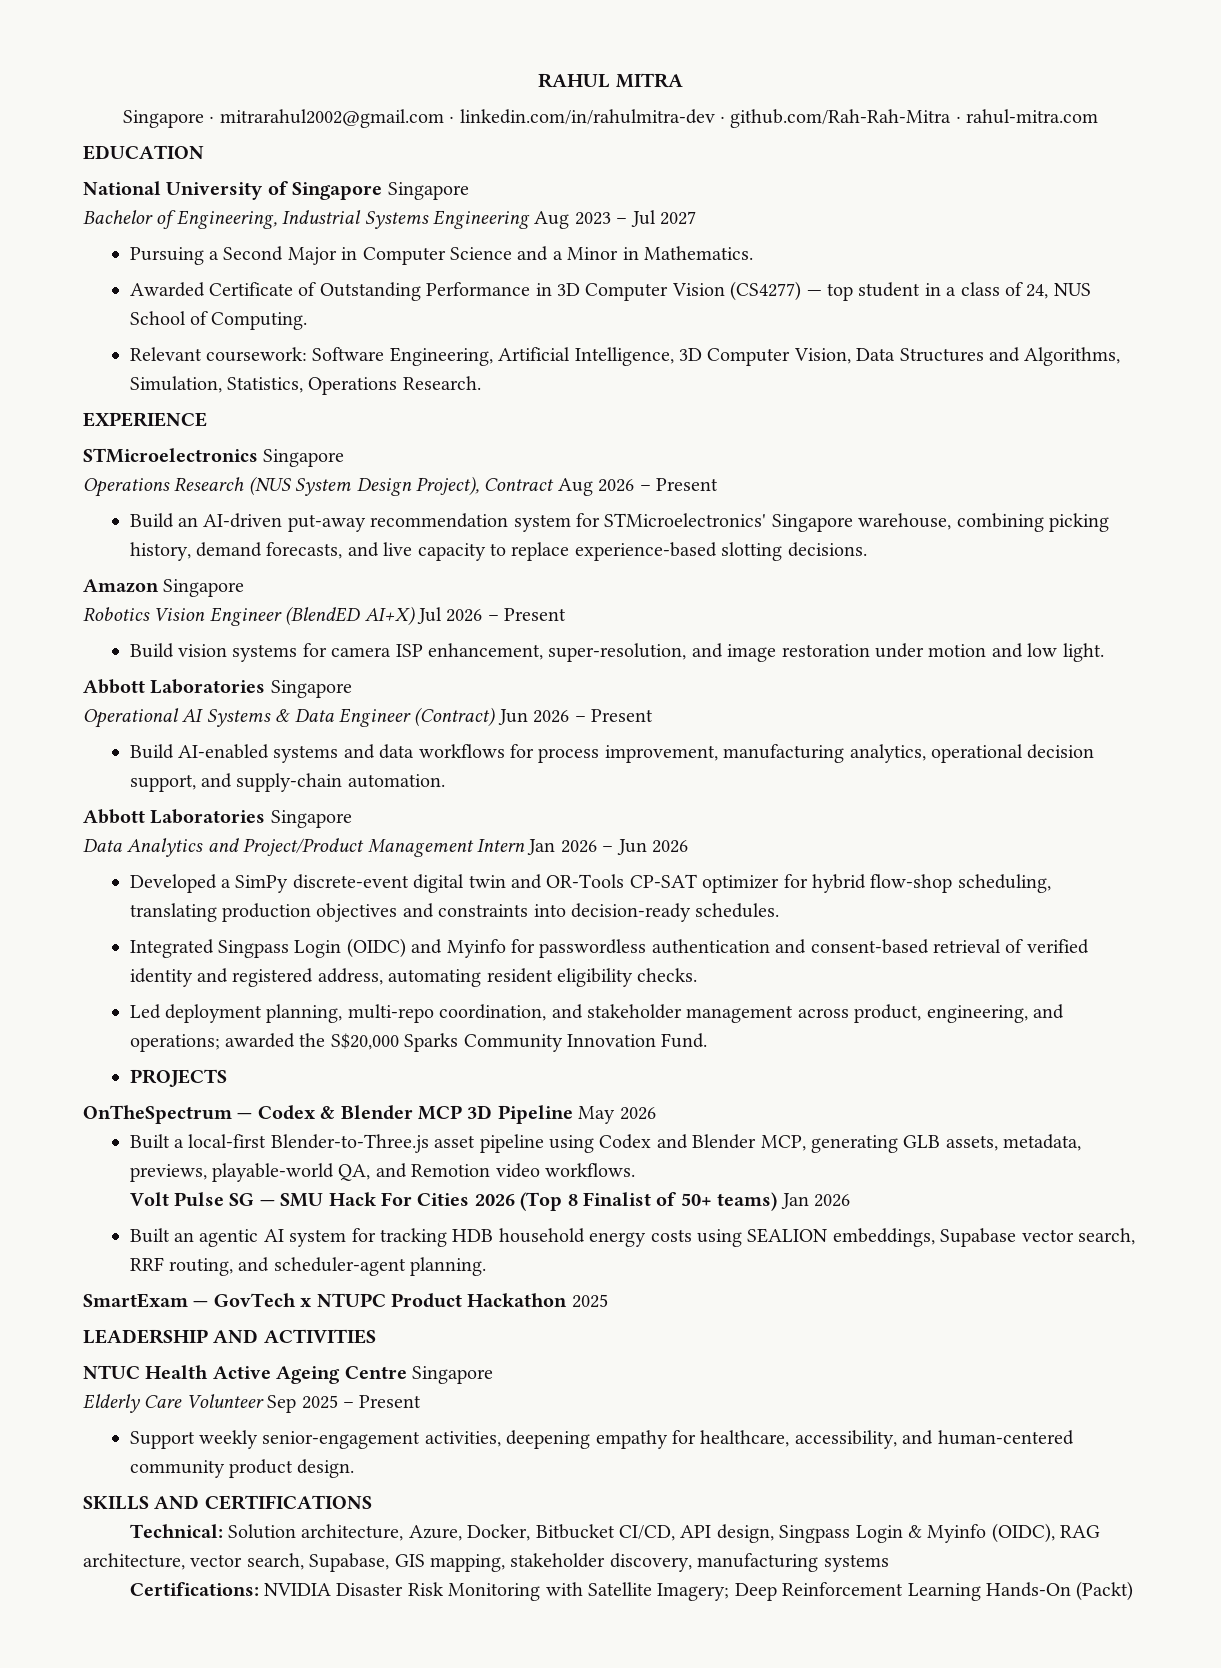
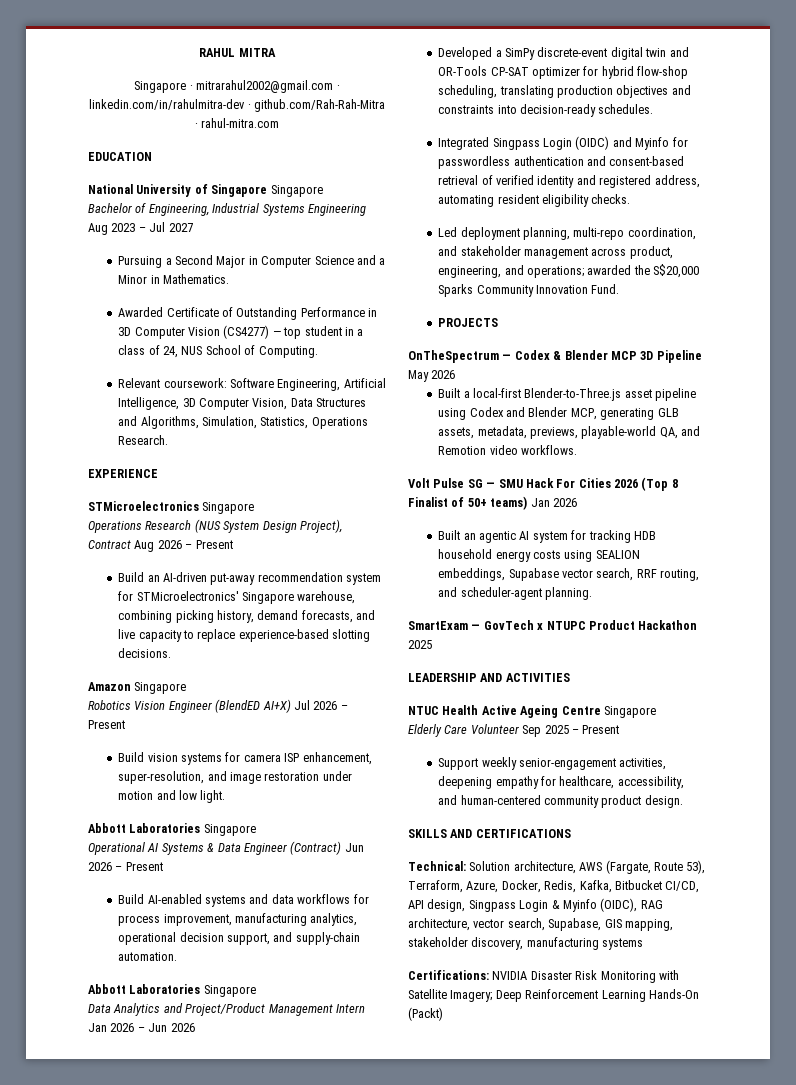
[408,1524,531,1541] Azure, Docker, -> [579,860,706,874] [408,880,612,893] AWS (Fargate, Route 53), Terraform, Azure, Docker, Redis, Kafka,

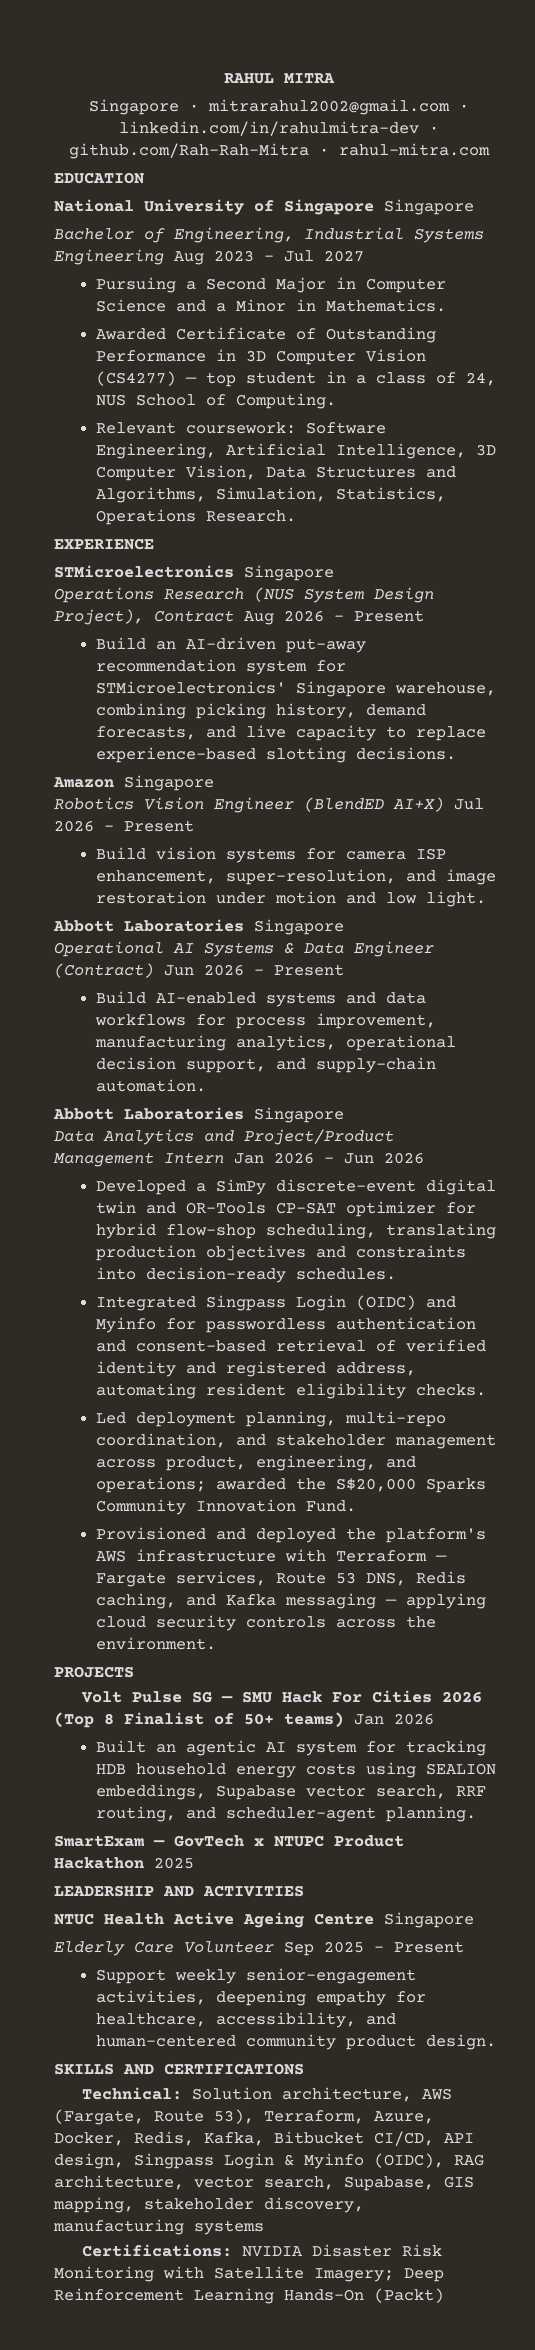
[438,318,499,327] [408,350,702,363] [408,370,456,382] [438,388,697,401] [438,407,679,420] [438,426,701,439] [438,445,578,455] PROJECTS // OnTheSpectrum — Codex & Blender MCP 3D Pipeline May 2026 // Built a local-first Blender-to-Three.js asset pipeline using Codex and Blender MCP, generating GLB assets, metadata, previews, playable-world QA, and Remotion video workflows. -> [96,1527,487,1543] [96,1549,448,1562] [96,1571,467,1587] [96,1593,487,1609] [96,1615,437,1631] [96,1637,217,1650] [54,1666,134,1678] Provisioned and deployed the platform's AWS infrastructure with Terraform — Fargate services, Route 53 DNS, Redis caching, and Kafka messaging — applying cloud security controls across the environment. // PROJECTS

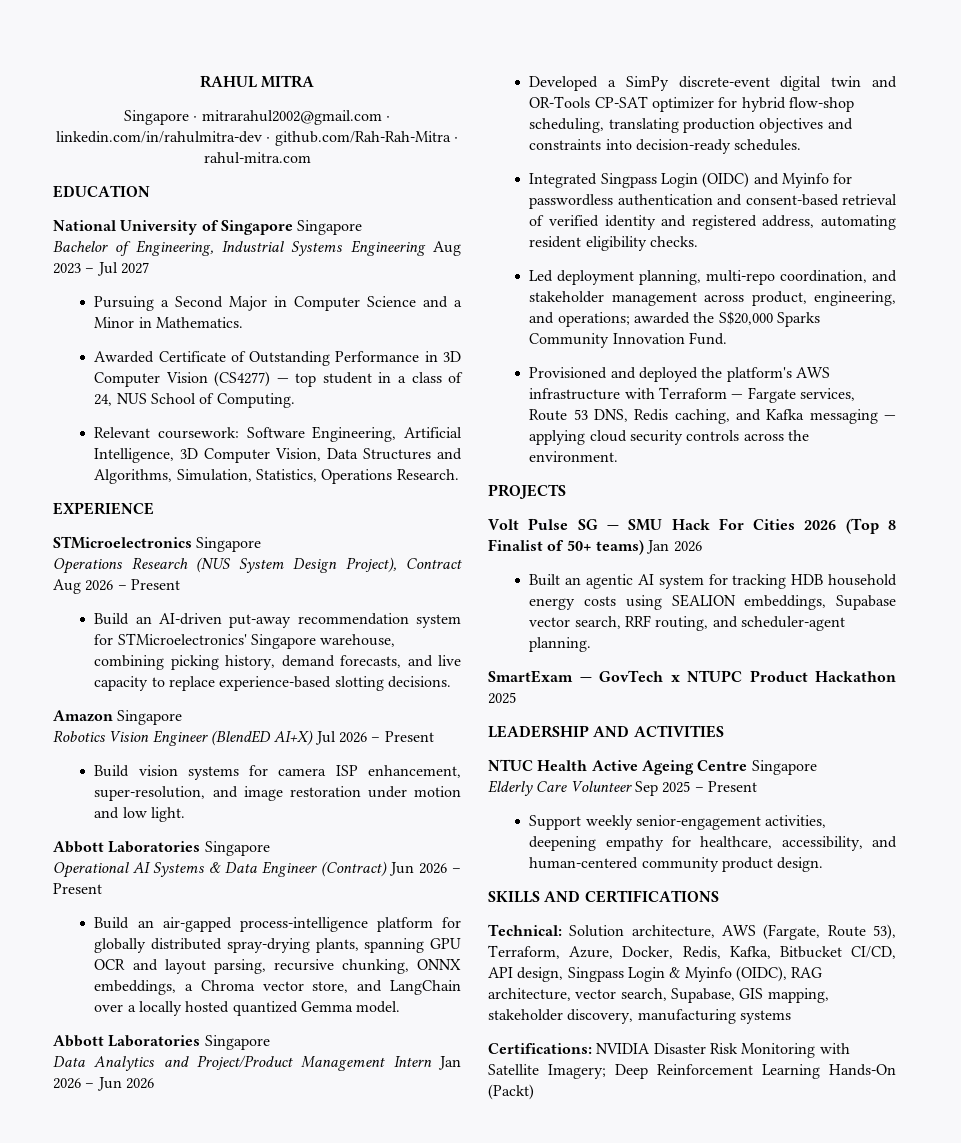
[156,992,427,1007] [95,1013,437,1029] [95,1035,457,1051] [96,1057,437,1073] [96,1079,207,1092] AI-enabled systems and data workflows for process improvement, manufacturing analytics, operational decision support, and supply-chain automation. -> [137,917,462,932] [94,938,462,953] [94,959,462,974] [94,980,461,995] [94,1001,401,1016] an air-gapped process-intelligence platform for globally distributed spray-drying plants, spanning GPU OCR and layout parsing, recursive chunking, ONNX embeddings, a Chroma vector store, and LangChain over a locally hosted quantized Gemma model.

